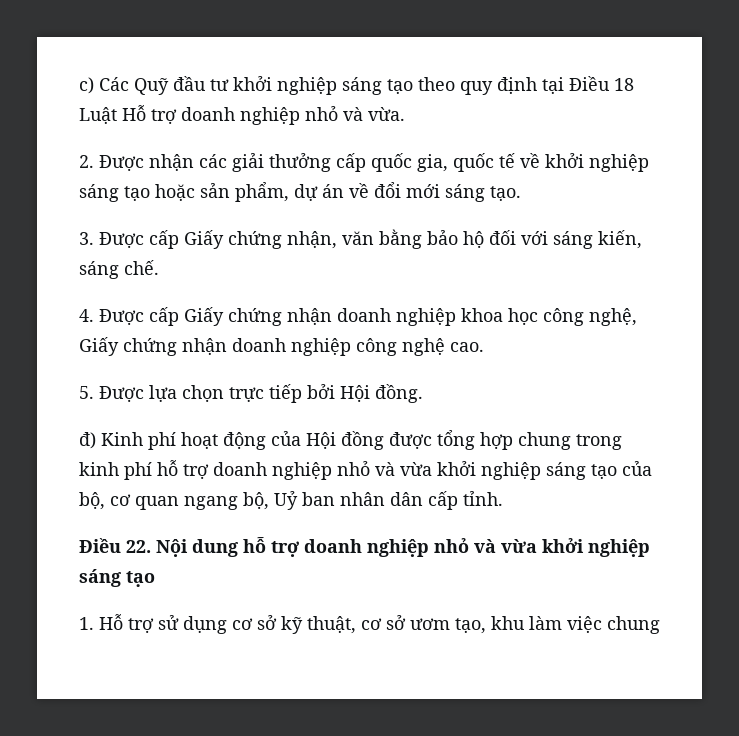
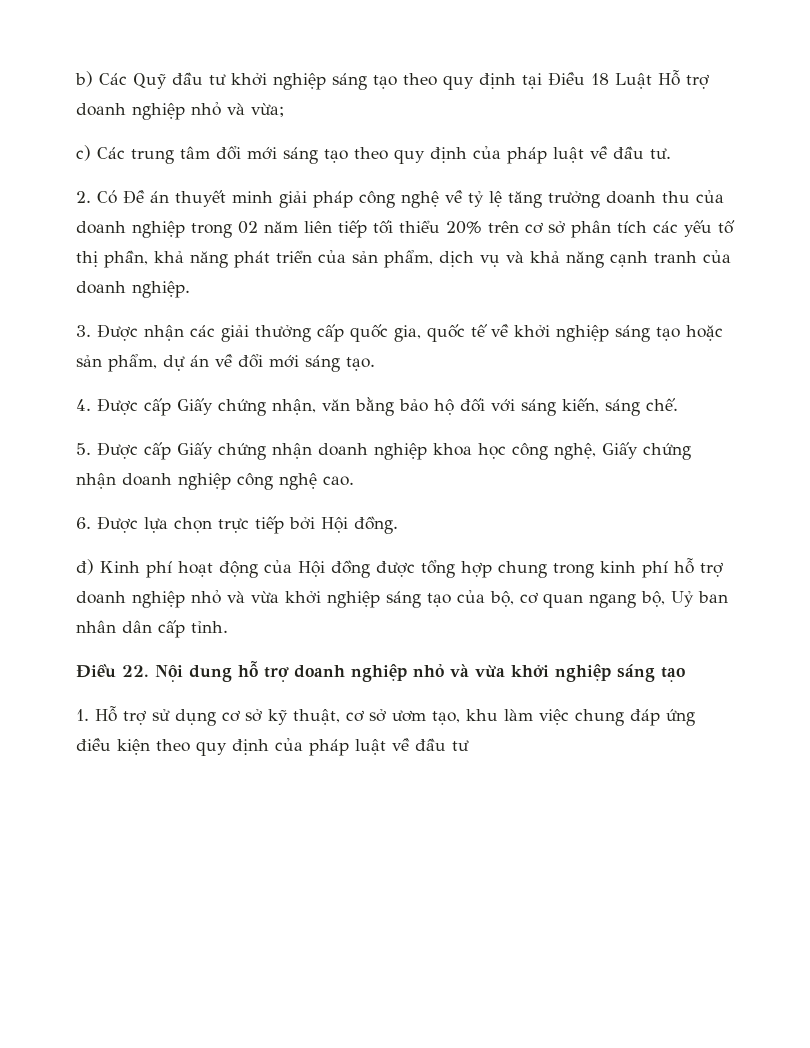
[79,77,94,94] c) -> [75,71,93,87] b)
[368,107,405,121] [79,155,94,168] vừa. // 2. -> [251,103,284,117] [76,145,671,164] [76,190,724,208] [76,220,735,238] [76,250,731,268] [76,281,190,298] [76,325,91,337] vừa; // c) Các trung tâm đổi mới sáng tạo theo quy định của pháp luật về đầu tư. // 2. Có Đề án thuyết minh giải pháp công nghệ về tỷ lệ tăng trưởng doanh thu của doanh nghiệp trong 02 năm liên tiếp tối thiểu 20% trên cơ sở phân tích các yếu tố thị phần, khả năng phát triển của sản phẩm, dịch vụ và khả năng cạnh tranh của doanh nghiệp. // 3.
[79,232,94,245] 3. -> [76,399,91,411] 4.
[79,309,94,322] 4. -> [76,443,91,455] 5.
[79,386,94,399] 5. -> [76,517,91,529] 6.
(660, 625) none -> [630,709,695,726] [76,738,469,756] đáp ứng điều kiện theo quy định của pháp luật về đầu tư

